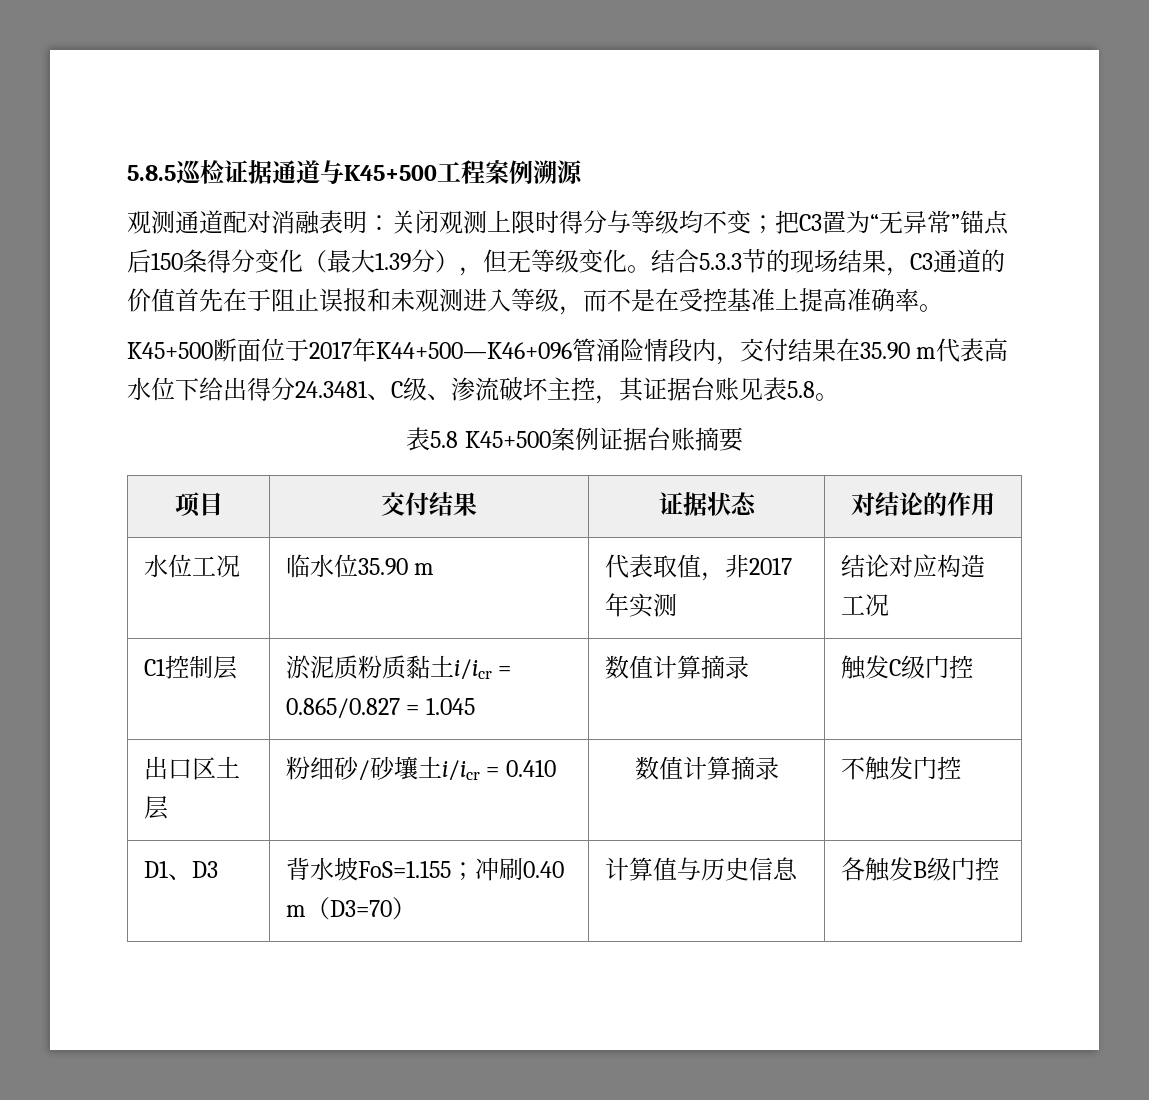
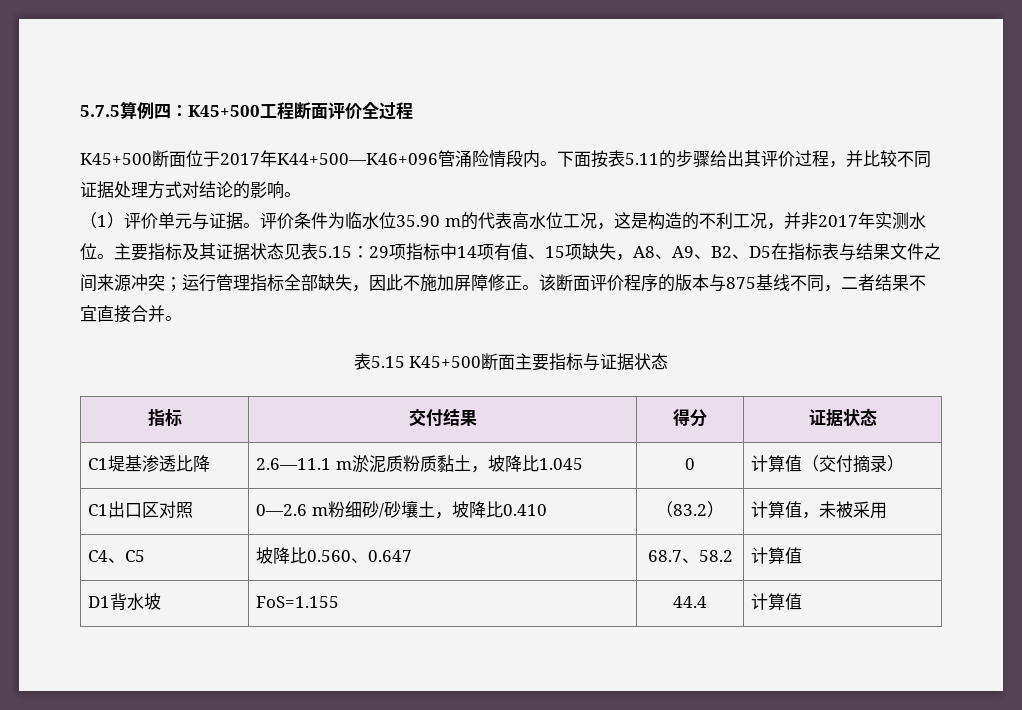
[127,160,583,184] [127,210,1009,235] [127,249,1005,276] [127,288,943,315] 5.8.5巡检证据通道与K45+500工程案例溯源 // 观测通道配对消融表明：关闭观测上限时得分与等级均不变；把C3置为“无异常”锚点后150条得分变化（最大1.39分），但无等级变化。结合5.3.3节的现场结果，C3通道的价值首先在于阻止误报和未观测进入等级，而不是在受控基准上提高准确率。 -> [80,101,413,120] 5.7.5算例四：K45+500工程断面评价全过程
[716,338,937,365] ，交付结果在35.90 m -> [540,150,931,168] [80,181,301,199] [80,212,478,230] 。下面按表5.11的步骤给出其评价过程，并比较不同证据处理方式对结论的影响。 // （1）评价单元与证据。评价条件为临水位35.90 m的
[175,377,839,404] [406,427,743,452] [174,492,223,517] [381,492,477,516] [658,492,757,516] [851,492,995,516] [143,554,240,578] [285,554,435,578] [604,554,792,581] [604,593,677,618] [840,554,985,578] [840,594,889,617] [143,655,237,680] [285,655,512,680] [285,698,475,719] [604,655,749,679] [840,655,973,680] [143,756,240,780] [143,795,168,820] 下给出得分24.3481、C级、渗流破坏主控，其证据台账见表5.8。 // 表5.8 K45+500案例证据台账摘要 // 项目 | 交付结果 | 证据状态 | 对结论的作用 // 水位工况 | 临水位35.90 m | 代表取值，非2017年实测 | 结论对应构造工况 // C1控制层 | 淤泥质粉质黏土i/icr = 0.865/0.827 = 1.045 | 数值计算摘录 | 触发C级门控 // 出口区土层 | -> [562,212,926,230] [80,243,941,261] [80,274,926,292] [80,305,182,323] [353,353,669,371] [147,409,182,426] [408,408,477,427] [673,409,707,427] [808,408,877,427] [88,455,211,472] [256,455,584,473] [685,458,695,470] [751,455,905,473] [88,501,194,518] [256,504,329,516] 工况，这是构造的不利工况，并非2017年实测水位。主要指标及其证据状态见表5.15：29项指标中14项有值、15项缺失，A8、A9、B2、D5在指标表与结果文件之间来源冲突；运行管理指标全部缺失，因此不施加屏障修正。该断面评价程序的版本与875基线不同，二者结果不宜直接合并。 // 表5.15 K45+500断面主要指标与证据状态 // 指标 | 交付结果 | 得分 | 证据状态 // C1堤基渗透比降 | 2.6—11.1 m淤泥质粉质黏土，坡降比1.045 | 0 | 计算值（交付摘录） // C1出口区对照 | 0—2.6 m
[441,760,500,781] i/icr = -> [435,501,504,519] ，坡降比
[634,756,779,780] [840,756,961,781] [143,861,218,880] [285,857,564,881] [285,897,416,920] [604,857,798,881] [840,857,999,882] 数值计算摘录 | 不触发门控 // D1、D3 | 背水坡FoS=1.155；冲刷0.40 m（D3=70） | 计算值与历史信息 | 各触发B级门控 -> [656,501,724,518] [751,501,888,519] [88,550,146,563] [256,547,413,564] [647,550,733,563] [751,547,803,564] [88,593,162,610] [256,596,340,608] [673,596,707,608] [751,593,803,610] （83.2） | 计算值，未被采用 // C4、C5 | 坡降比0.560、0.647 | 68.7、58.2 | 计算值 // D1背水坡 | FoS=1.155 | 44.4 | 计算值

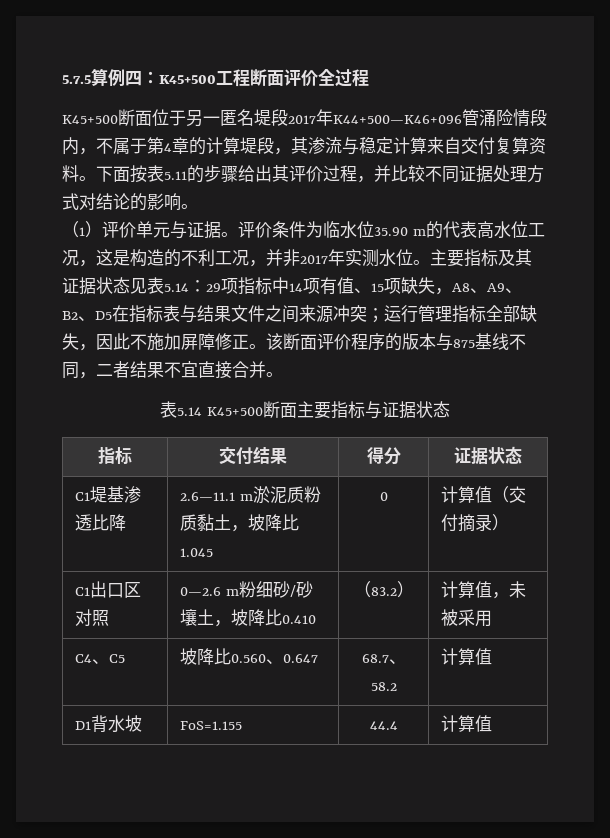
(220, 159) none -> [186,109,288,127] 另一匿名堤段
(540, 159) none -> [79,137,546,155] [62,165,79,182] ，不属于第4章的计算堤段，其渗流与稳定计算来自交付复算资料
[318,246,352,258] 5.15 -> [164,283,189,292] 5.14
[370,356,405,368] 5.15 -> [177,407,203,416] 5.14

